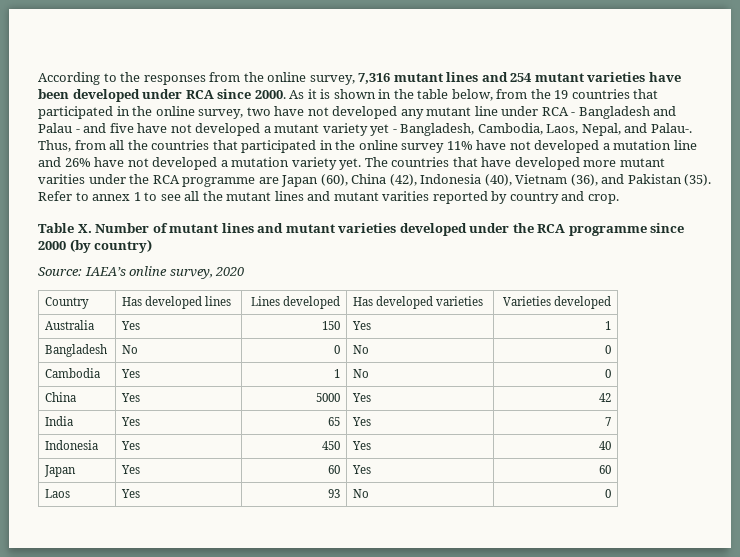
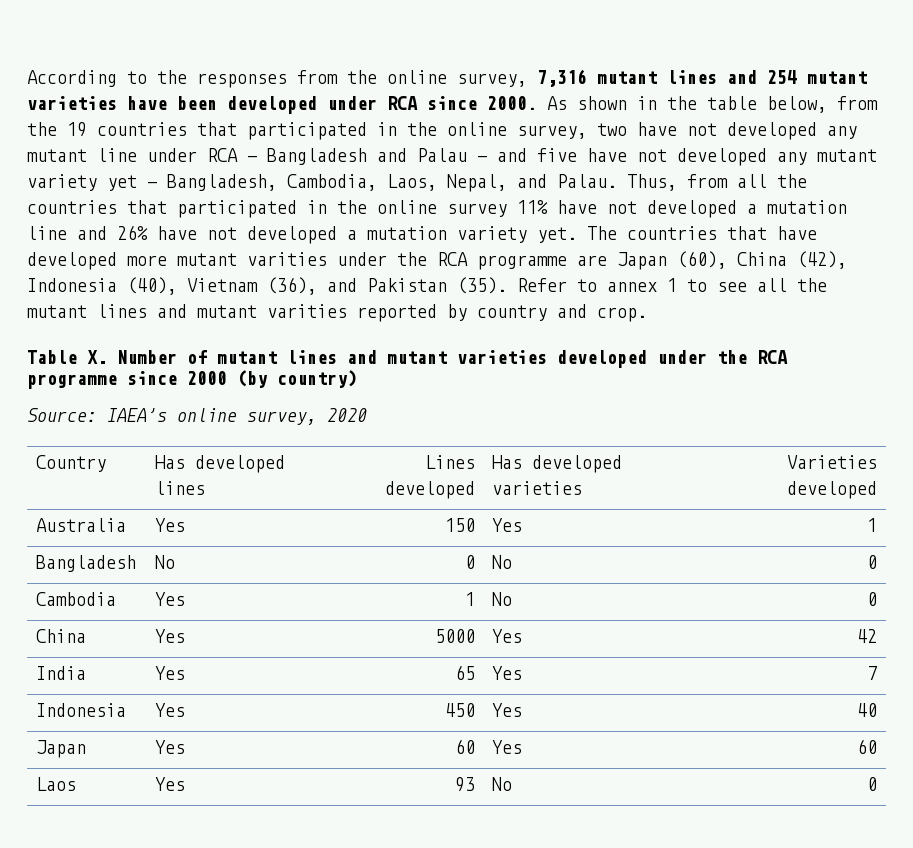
[307,89,331,99] it is -> (567, 103) none
[263,126,271,133] a -> [777,152,807,165] any
[650,123,692,133] Palau-. -> [557,174,617,188] Palau.

